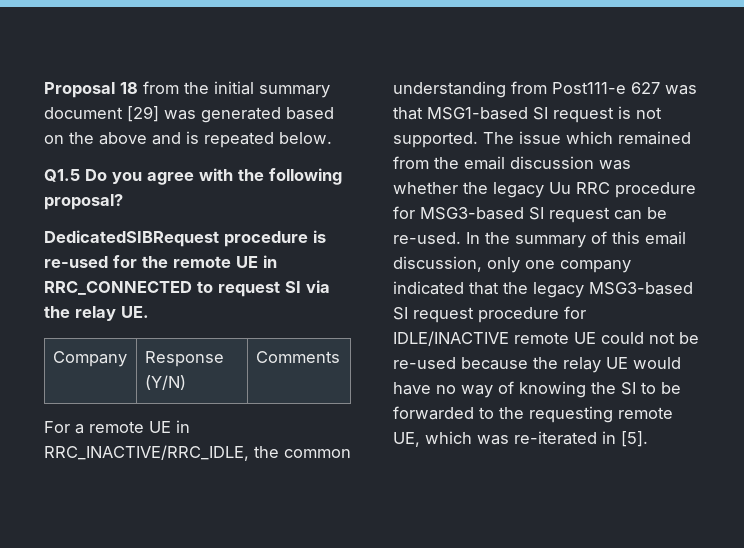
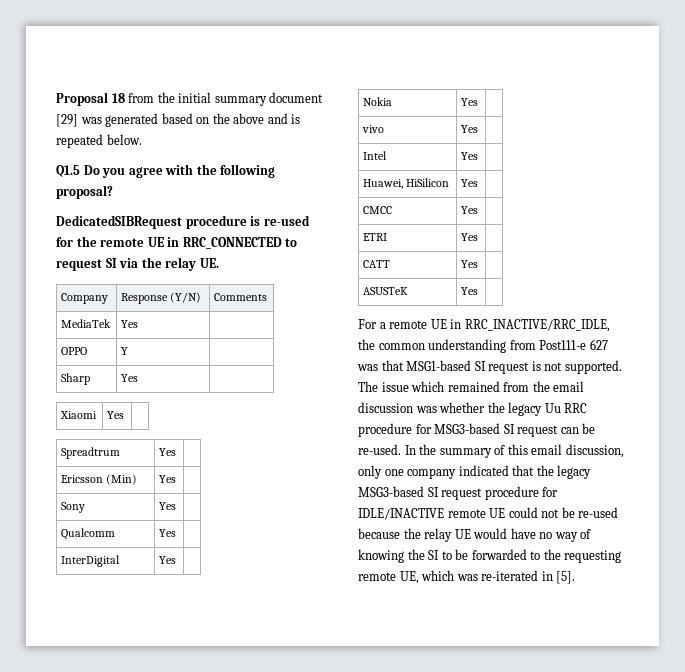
(340, 357) none -> [61,319,112,328] [121,320,139,328] [61,347,88,355] [121,347,129,355] [61,373,91,385] [121,374,139,382] [60,411,98,419] [107,411,125,419] [61,447,121,459] [159,448,177,456] [61,474,138,485] [159,475,177,483] [61,502,86,513] [159,502,177,510] [61,528,116,540] [159,529,177,537] [61,555,121,567] [159,556,177,564] [363,97,393,106] [461,98,479,106] [362,125,385,133] [461,125,479,133] [363,151,388,160] [461,152,479,160] [363,178,450,189] [461,179,479,187] [363,206,393,214] [461,206,479,214] [363,233,388,241] [461,233,479,241] [363,260,391,268] [461,260,479,268] [363,287,409,295] [461,287,479,295] // MediaTek | Yes | // OPPO | Y | // Sharp | Yes | // Xiaomi | Yes | // Spreadtrum | Yes | // Ericsson (Min) | Yes | // Sony | Yes | // Qualcomm | Yes | // InterDigital | Yes | // Nokia | Yes | // vivo | Yes | // Intel | Yes | // Huawei, HiSilicon | Yes | // CMCC | Yes | // ETRI | Yes | // CATT | Yes | // ASUSTeK | Yes |

